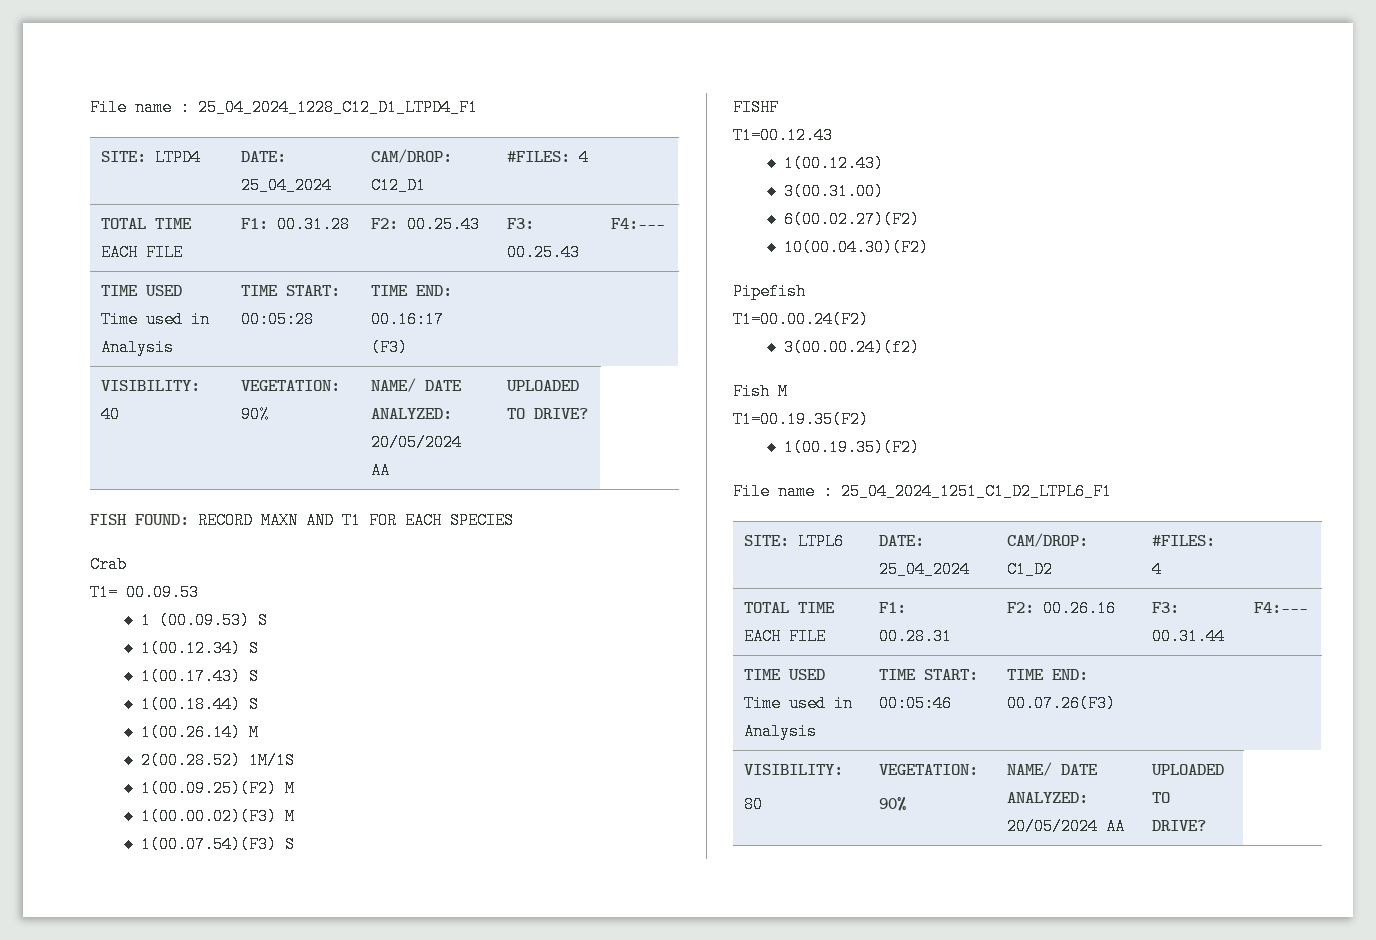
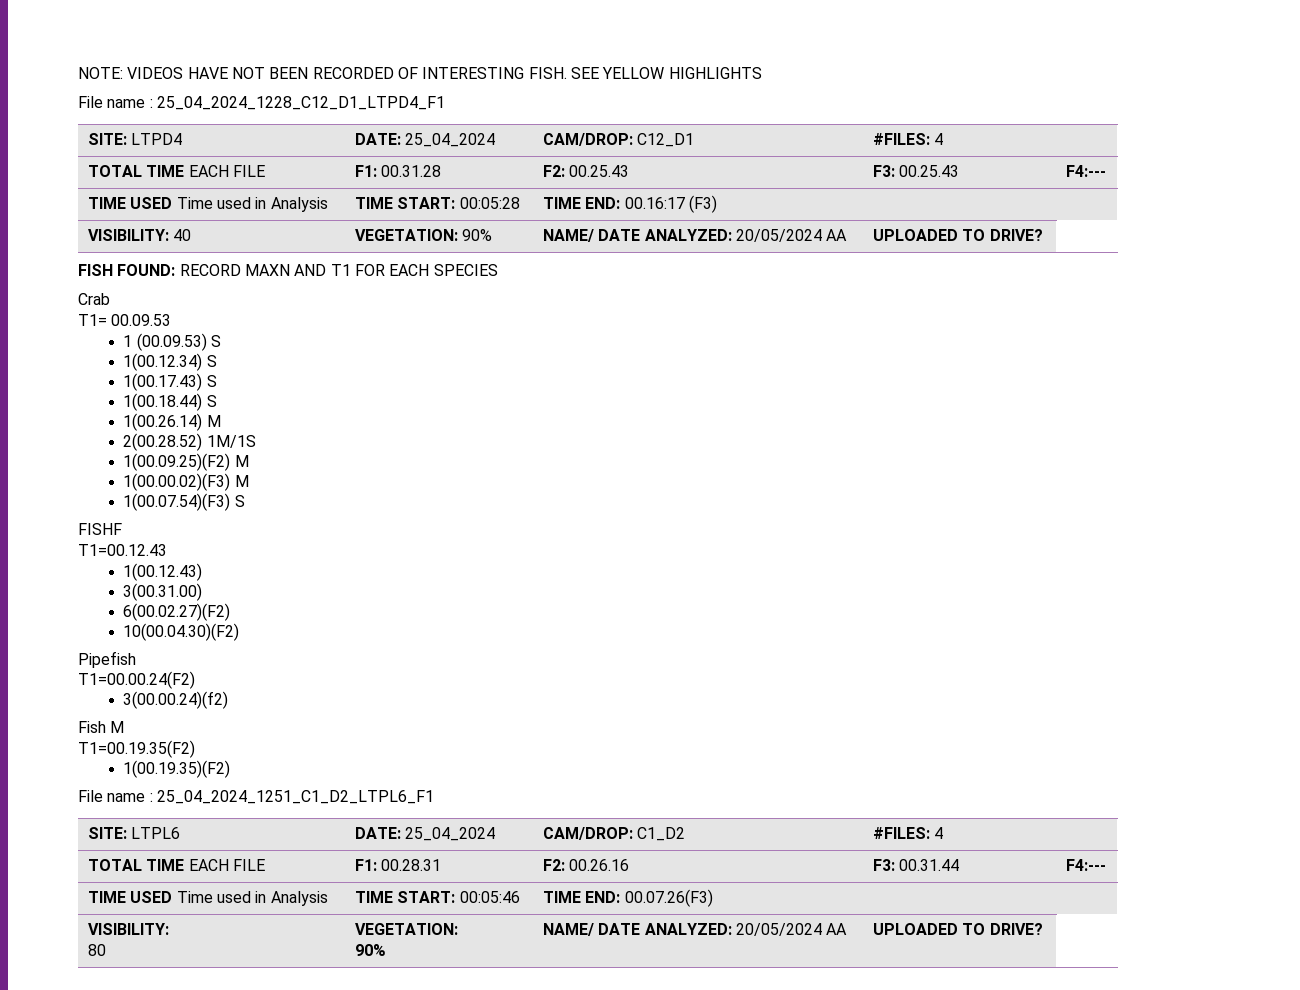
(90, 107) none -> [78,67,762,79] NOTE: VIDEOS HAVE NOT BEEN RECORDED OF INTERESTING FISH. SEE YELLOW HIGHLIGHTS //

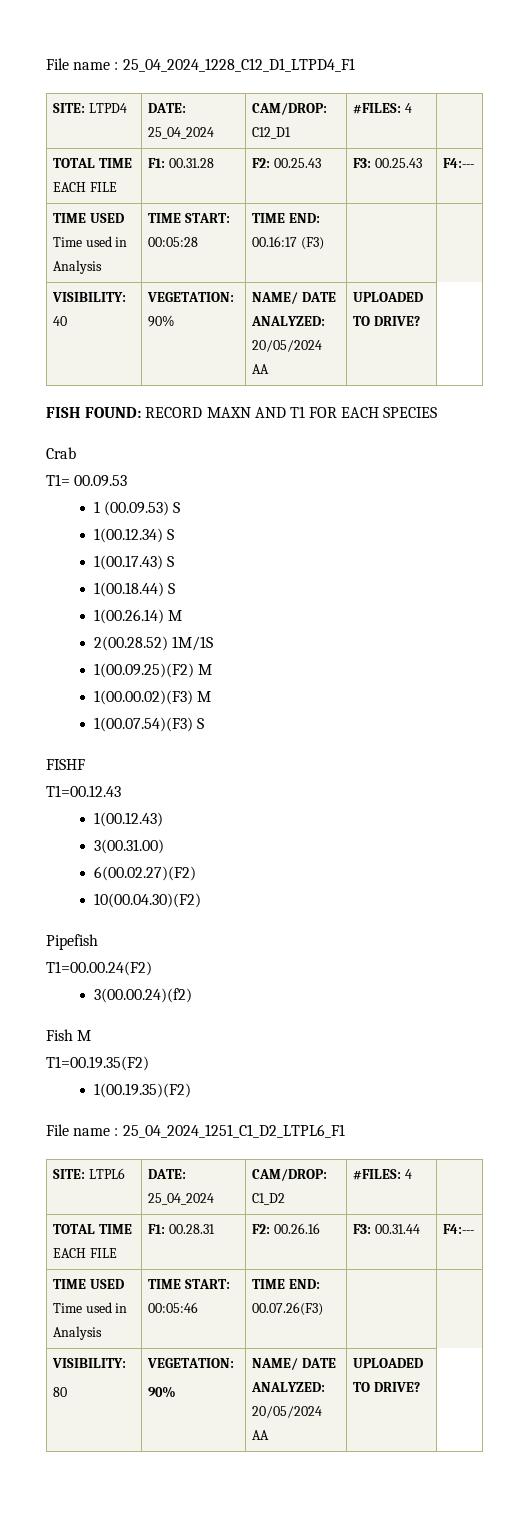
[78,67,762,79] NOTE: VIDEOS HAVE NOT BEEN RECORDED OF INTERESTING FISH. SEE YELLOW HIGHLIGHTS // -> (46, 64) none

